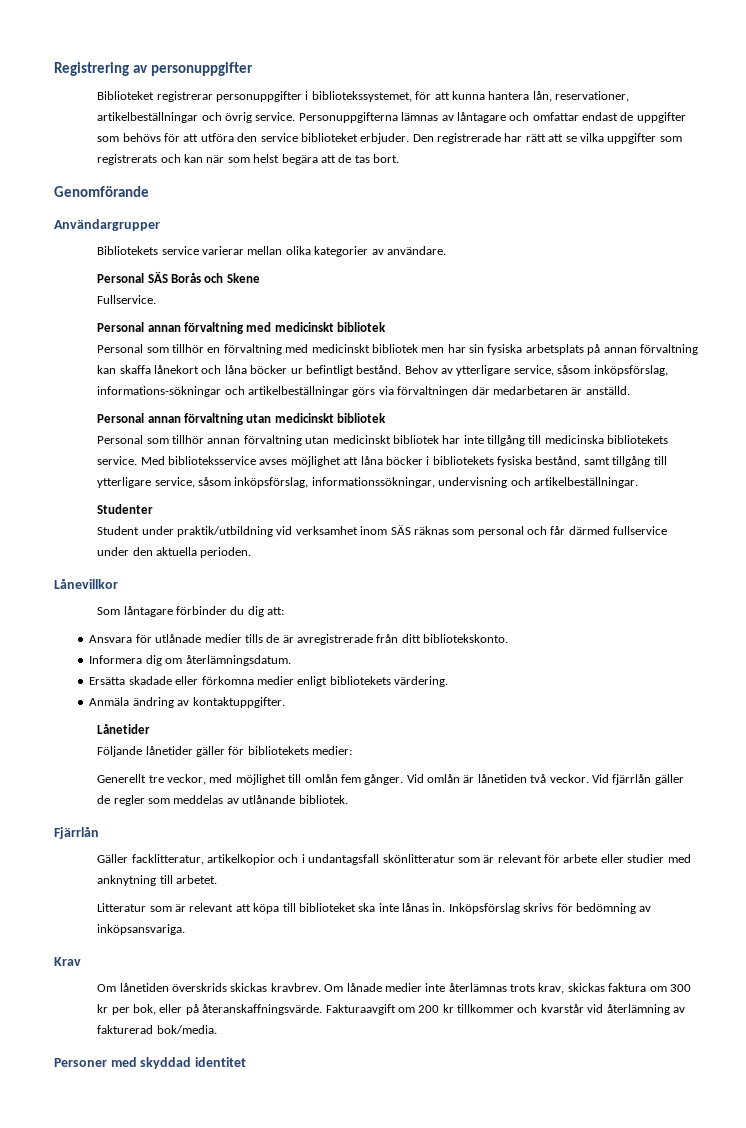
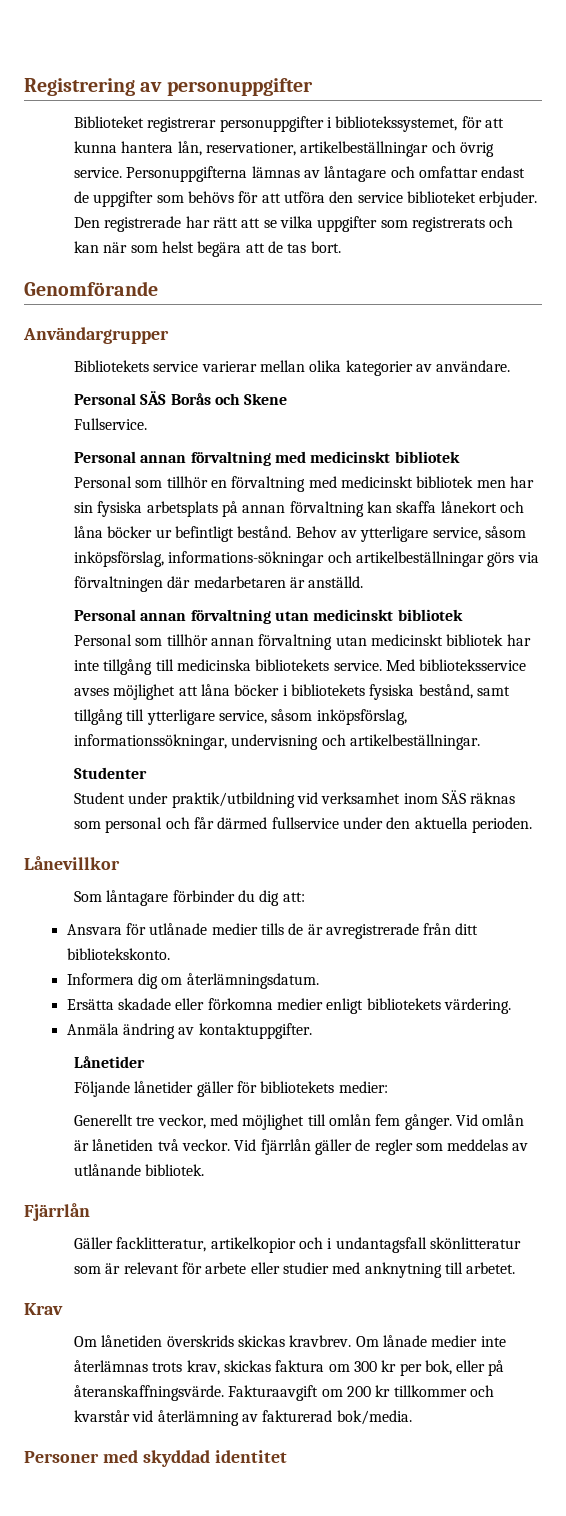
[97,903,652,914] [97,924,186,935] // Litteratur som är relevant att köpa till biblioteket ska inte lånas in. Inköpsförslag skrivs för bedömning av inköpsansvariga. -> (516, 1268) none

